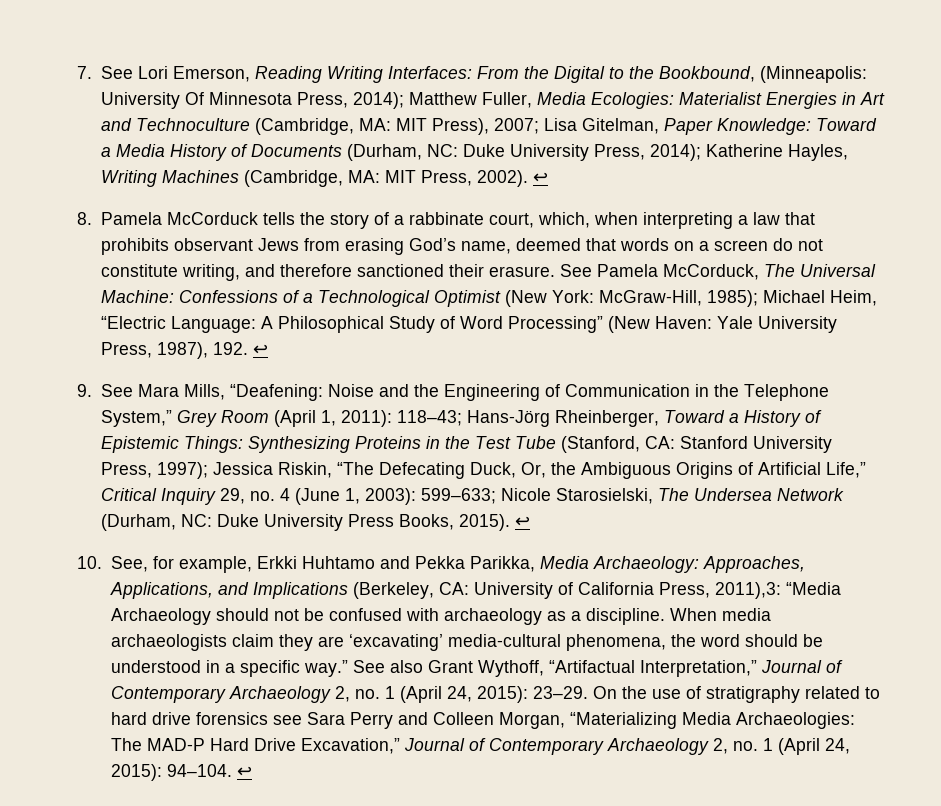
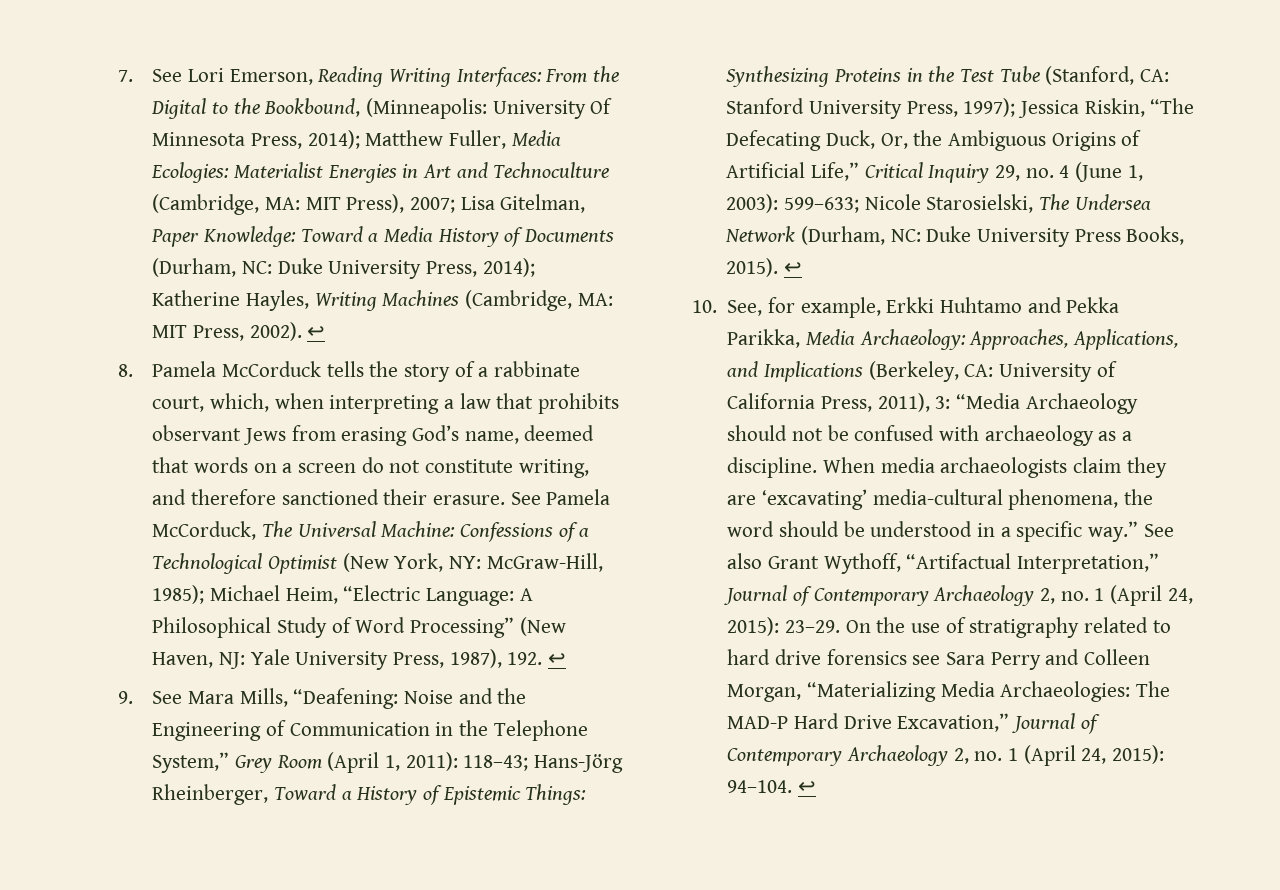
[551,290,594,303] York: -> [394,553,482,572] York, NY:
[654,316,712,329] Haven: -> [152,652,246,669] Haven, NJ:
[714,582,781,599] 2011),3: -> [877,393,951,412] 2011), 3:

